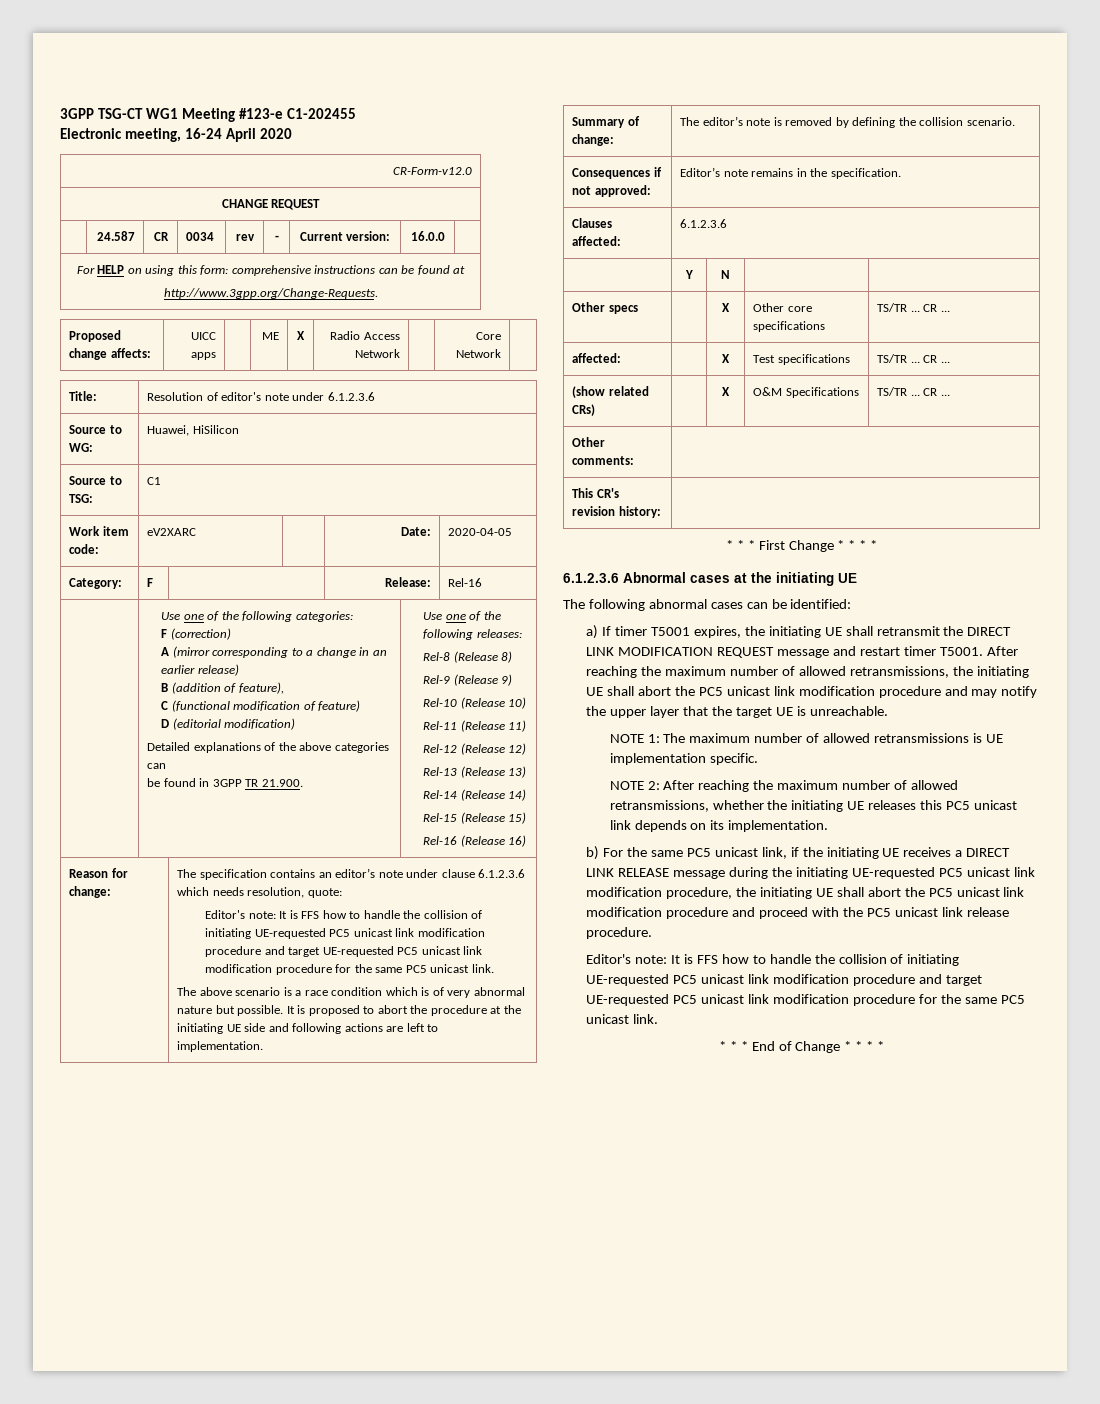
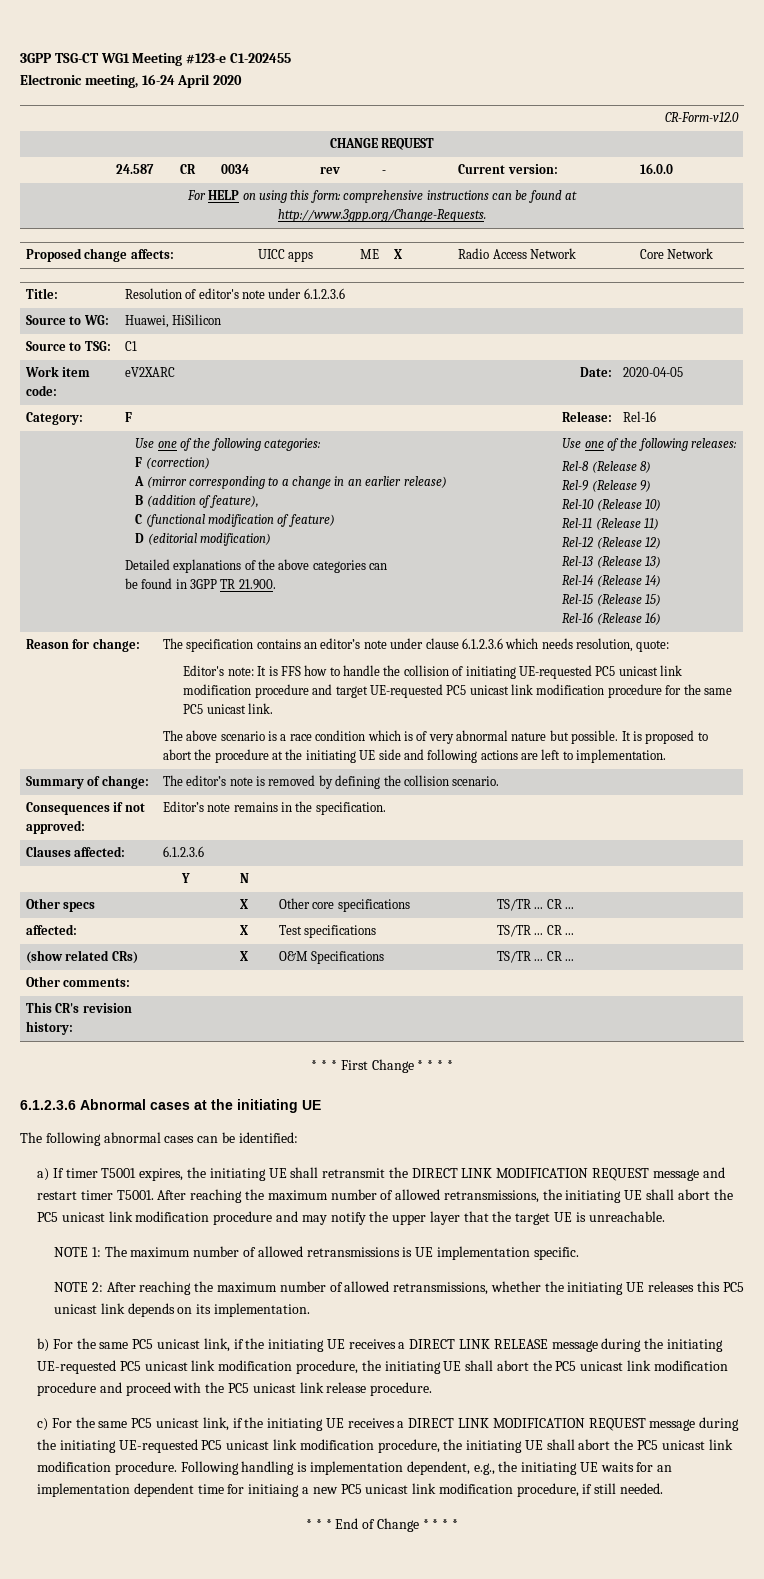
[586,954,960,966] [586,974,982,986] [586,994,1025,1006] [586,1014,659,1024] Editor's note: It is FFS how to handle the collision of initiating UE-requested PC5 unicast link modification procedure and target UE-requested PC5 unicast link modification procedure for the same PC5 unicast link. -> [37,1417,740,1431] [37,1439,733,1453] [37,1461,673,1475] [37,1483,663,1497] c) For the same PC5 unicast link, if the initiating UE receives a DIRECT LINK MODIFICATION REQUEST message during the initiating UE-requested PC5 unicast link modification procedure, the initiating UE shall abort the PC5 unicast link modification procedure. Following handling is implementation dependent, e.g., the initiating UE waits for an implementation dependent time for initiaing a new PC5 unicast link modification procedure, if still needed.

